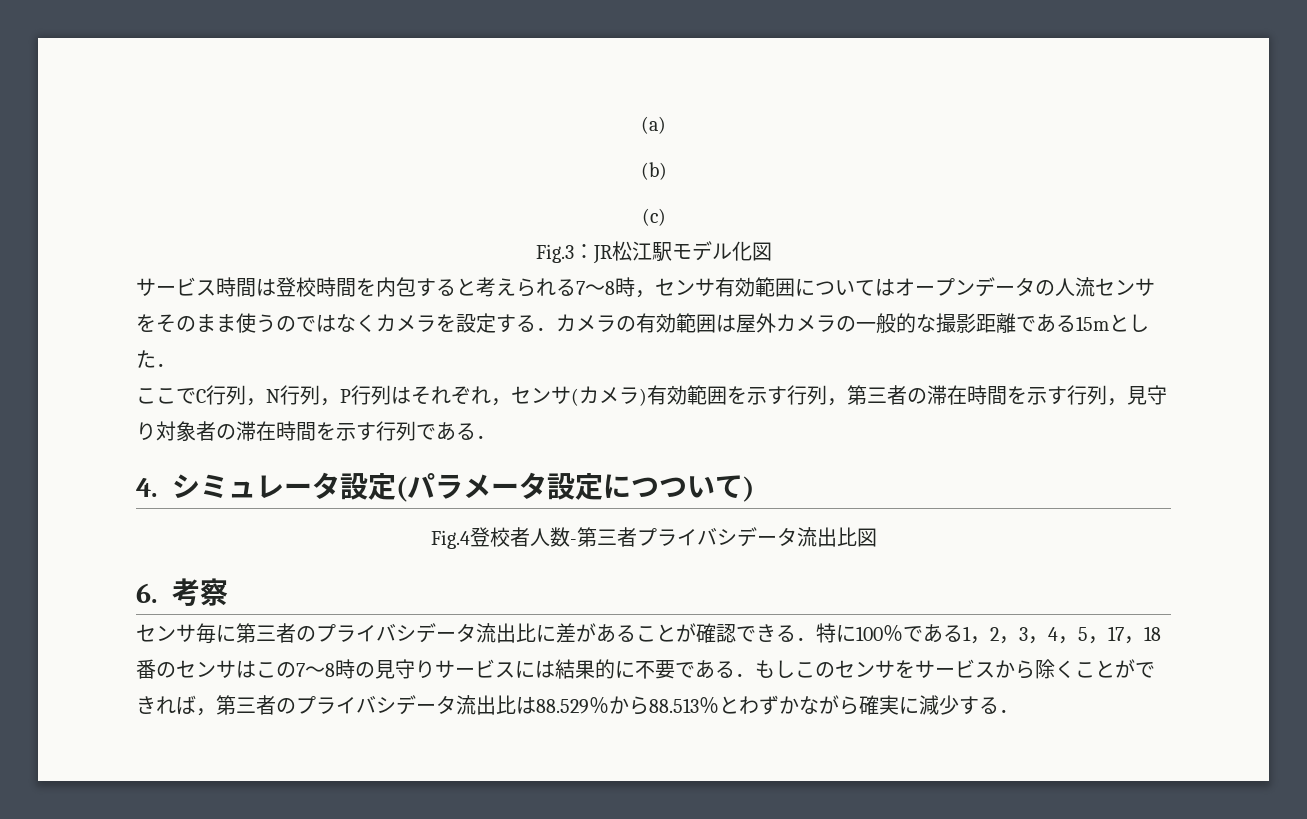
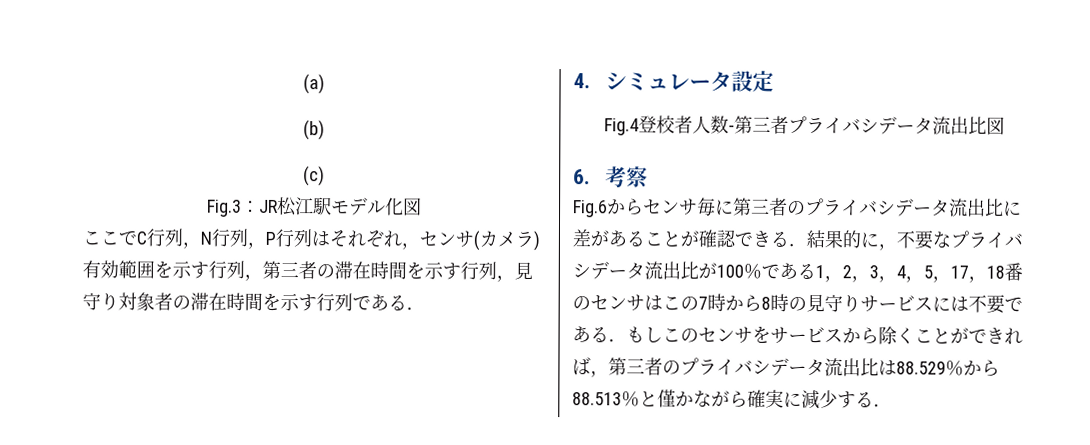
[136,277,1155,298] [136,313,1149,333] [136,350,176,368] // サービス時間は登校時間を内包すると考えられる7～8時，センサ有効範囲についてはオープンデータの人流センサをそのまま使うのではなくカメラを設定する．カメラの有効範囲は屋外カメラの一般的な撮影距離である15mとした． -> (422, 206) none
[395,472,754,502] (パラメータ設定につついて) -> (775, 81) none
(228, 592) none -> [573,198,644,218] Fig.6から
[816,623,856,643] 特に -> [806,230,1023,251] [572,261,717,280] 結果的に，不要なプライバシデータ流出比が
[305,666,325,677] ～ -> [707,293,762,312] 時から
[555,659,635,679] 結果的に -> (969, 304) none
[739,695,779,715] わず -> [657,389,676,408] 僅

